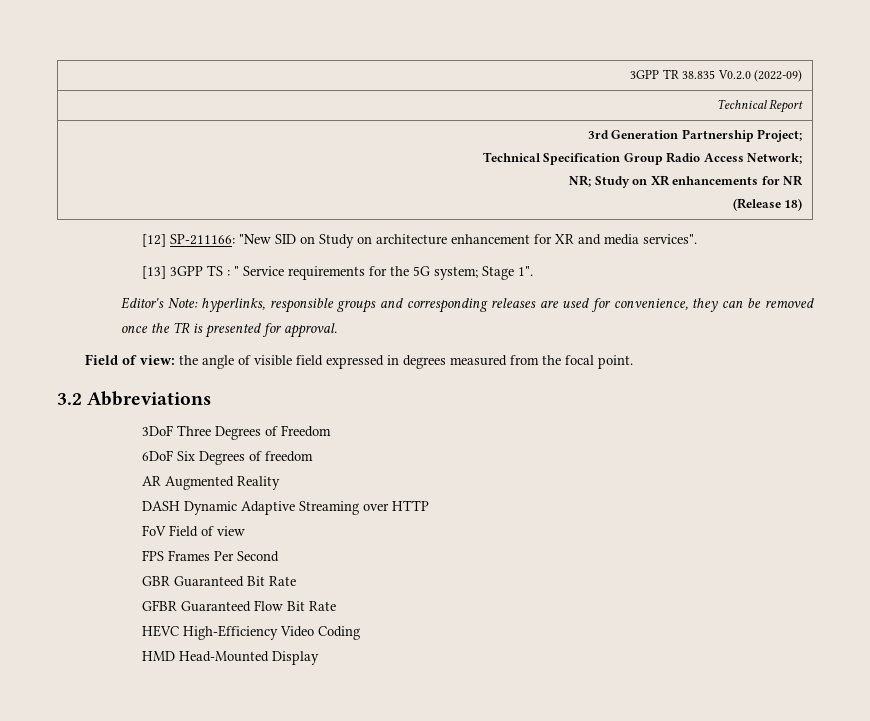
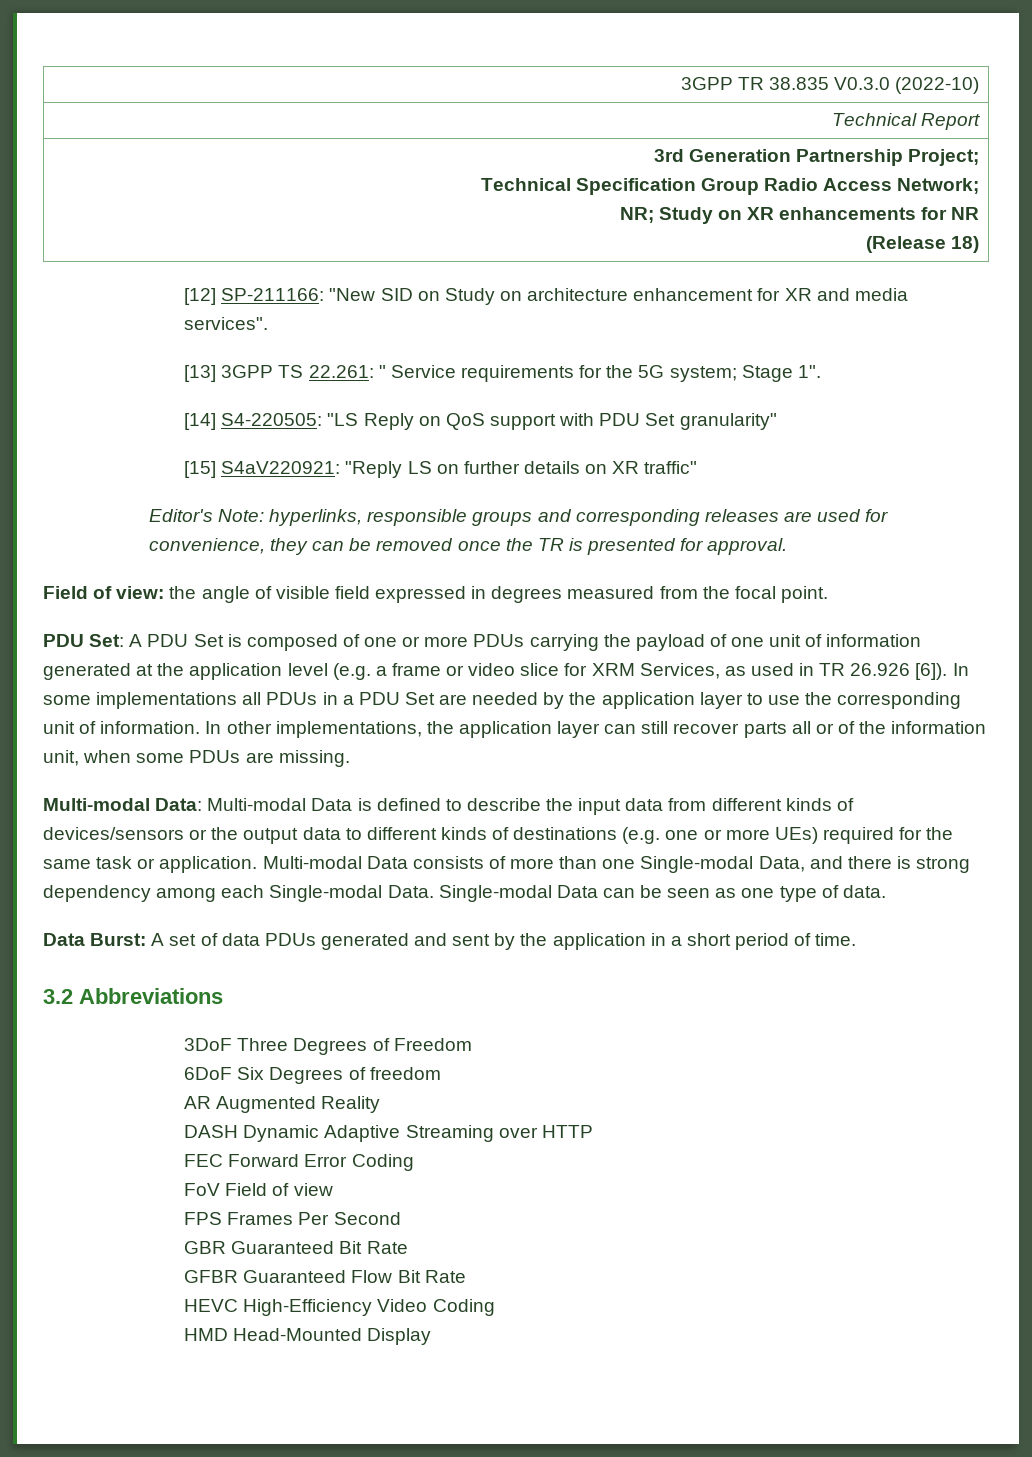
[717,69,803,82] V0.2.0 (2022-09) -> [834,77,980,94] V0.3.0 (2022-10)
[227,270,231,276] : -> [308,365,374,378] 22.261:
(534, 271) none -> [184,413,777,430] [184,461,698,478] // [14] S4-220505: "LS Reply on QoS support with PDU Set granularity" // [15] S4aV220921: "Reply LS on further details on XR traffic"
(633, 362) none -> [43,634,922,651] [43,663,969,680] [43,692,962,709] [43,721,987,738] [43,750,350,767] [43,798,854,815] [43,827,954,844] [43,856,971,873] [43,885,886,902] [43,933,857,950] // PDU Set: A PDU Set is composed of one or more PDUs carrying the payload of one unit of information generated at the application level (e.g. a frame or video slice for XRM Services, as used in TR 26.926 [6]). In some implementations all PDUs in a PDU Set are needed by the application layer to use the corresponding unit of information. In other implementations, the application layer can still recover parts all or of the information unit, when some PDUs are missing. // Multi-modal Data: Multi-modal Data is defined to describe the input data from different kinds of devices/sensors or the output data to different kinds of destinations (e.g. one or more UEs) required for the same task or application. Multi-modal Data consists of more than one Single-modal Data, and there is strong dependency among each Single-modal Data. Single-modal Data can be seen as one type of data. // Data Burst: A set of data PDUs generated and sent by the application in a short period of time.
(430, 505) none -> [184,1154,414,1171] // FEC Forward Error Coding

